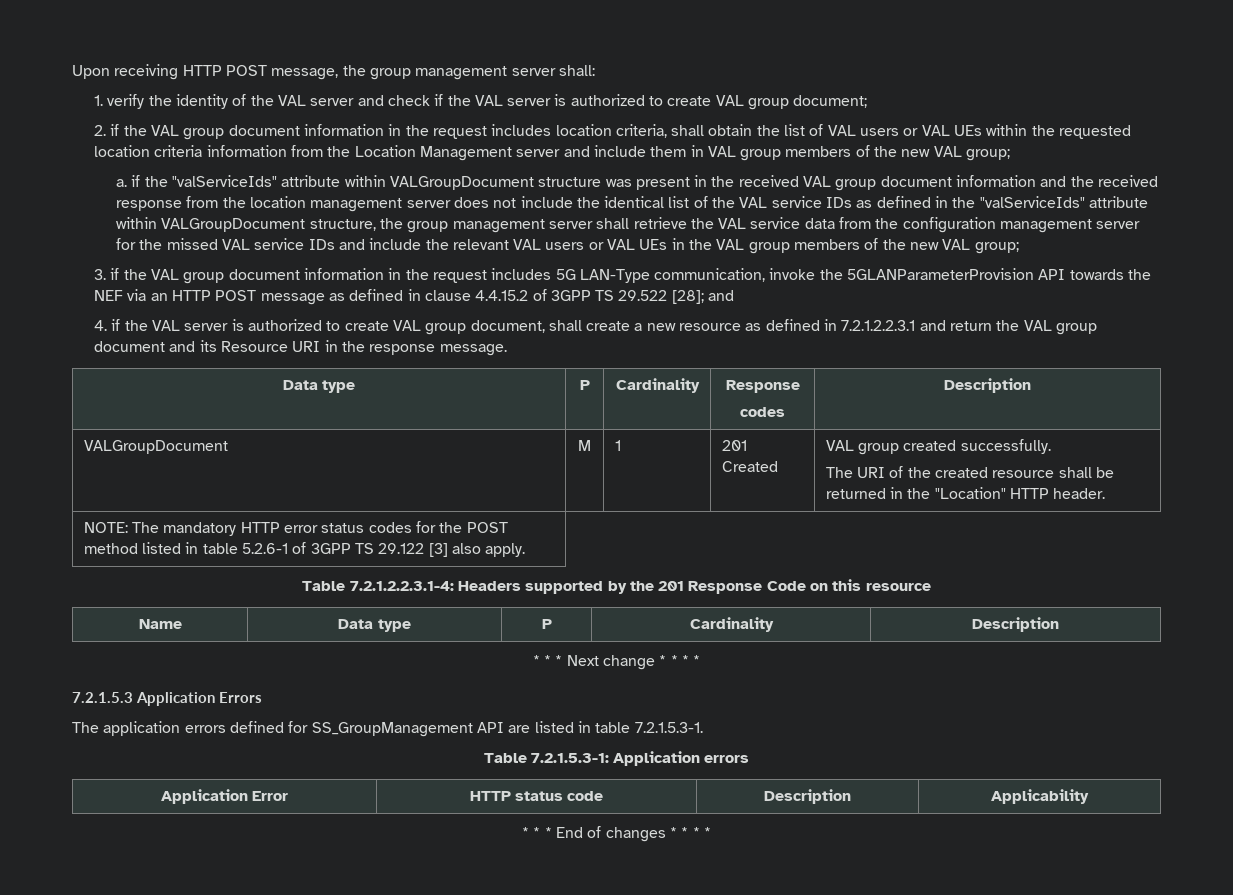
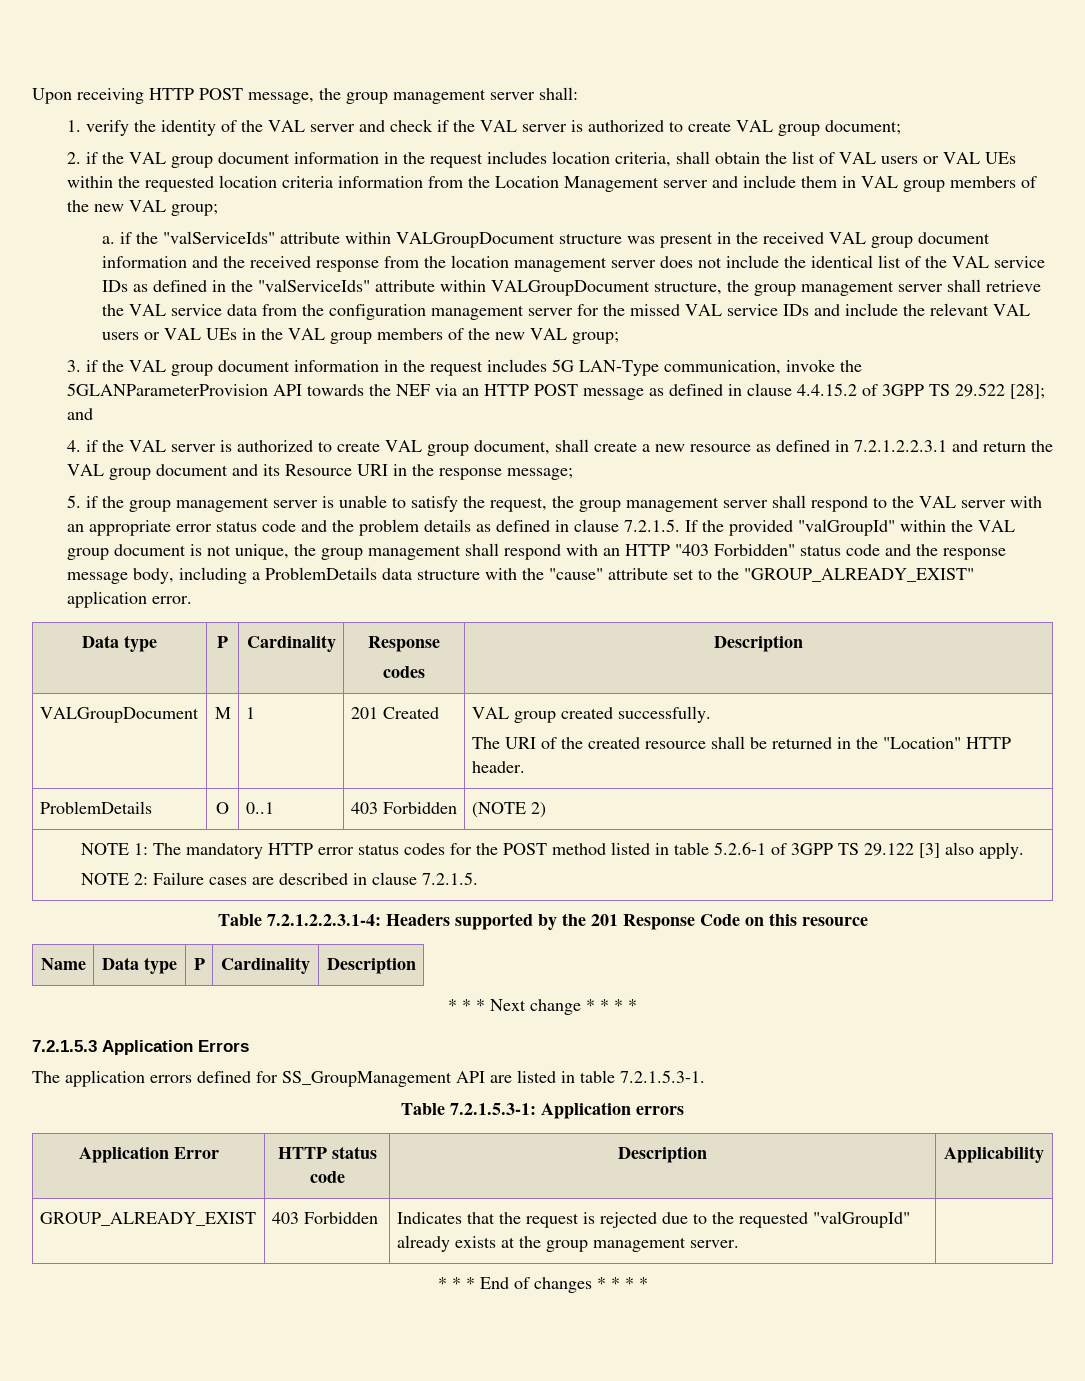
[439,344,507,356] message. -> [506,468,573,480] [66,495,1042,512] [66,519,1015,536] [66,543,1006,560] [66,567,974,584] [66,591,192,608] message; // 5. if the group management server is unable to satisfy the request, the group management server shall respond to the VAL server with an appropriate error status code and the problem details as defined in clause 7.2.1.5. If the provided "valGroupId" within the VAL group document is not unique, the group management shall respond with an HTTP "403 Forbidden" status code and the response message body, including a ProblemDetails data structure with the "cause" attribute set to the "GROUP_ALREADY_EXIST" application error.
[83,522,128,533] NOTE: -> [39,801,152,814] [216,802,229,814] [245,802,274,814] [350,802,457,814] [471,802,546,818] [81,843,149,855] ProblemDetails | O | 0..1 | 403 Forbidden | (NOTE 2) // NOTE 1:
(526, 550) none -> [81,872,479,885] // NOTE 2: Failure cases are described in clause 7.2.1.5.
(1089, 796) none -> [39,1212,256,1226] [271,1212,378,1224] [396,1211,910,1228] [396,1235,739,1252] // GROUP_ALREADY_EXIST | 403 Forbidden | Indicates that the request is rejected due to the requested "valGroupId" already exists at the group management server. |

